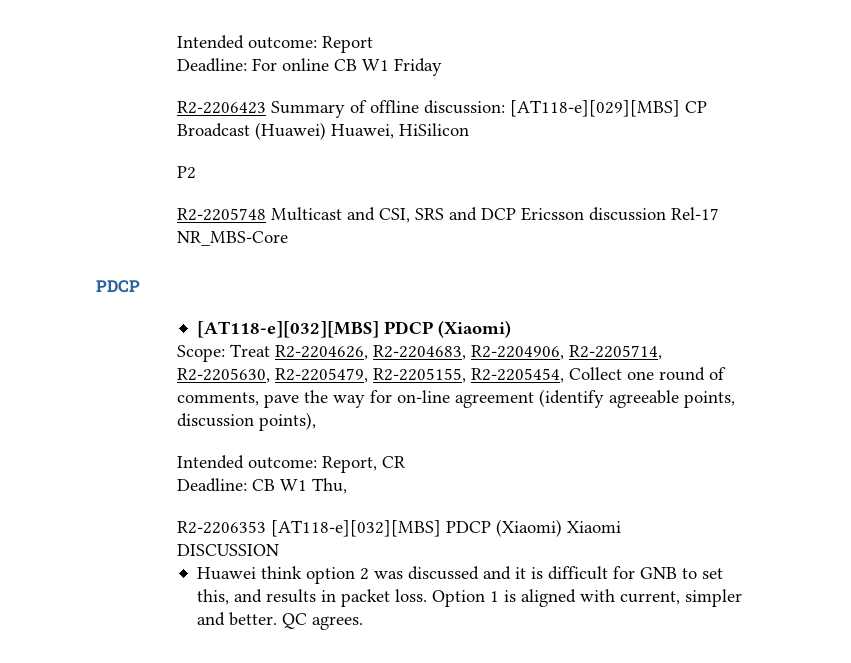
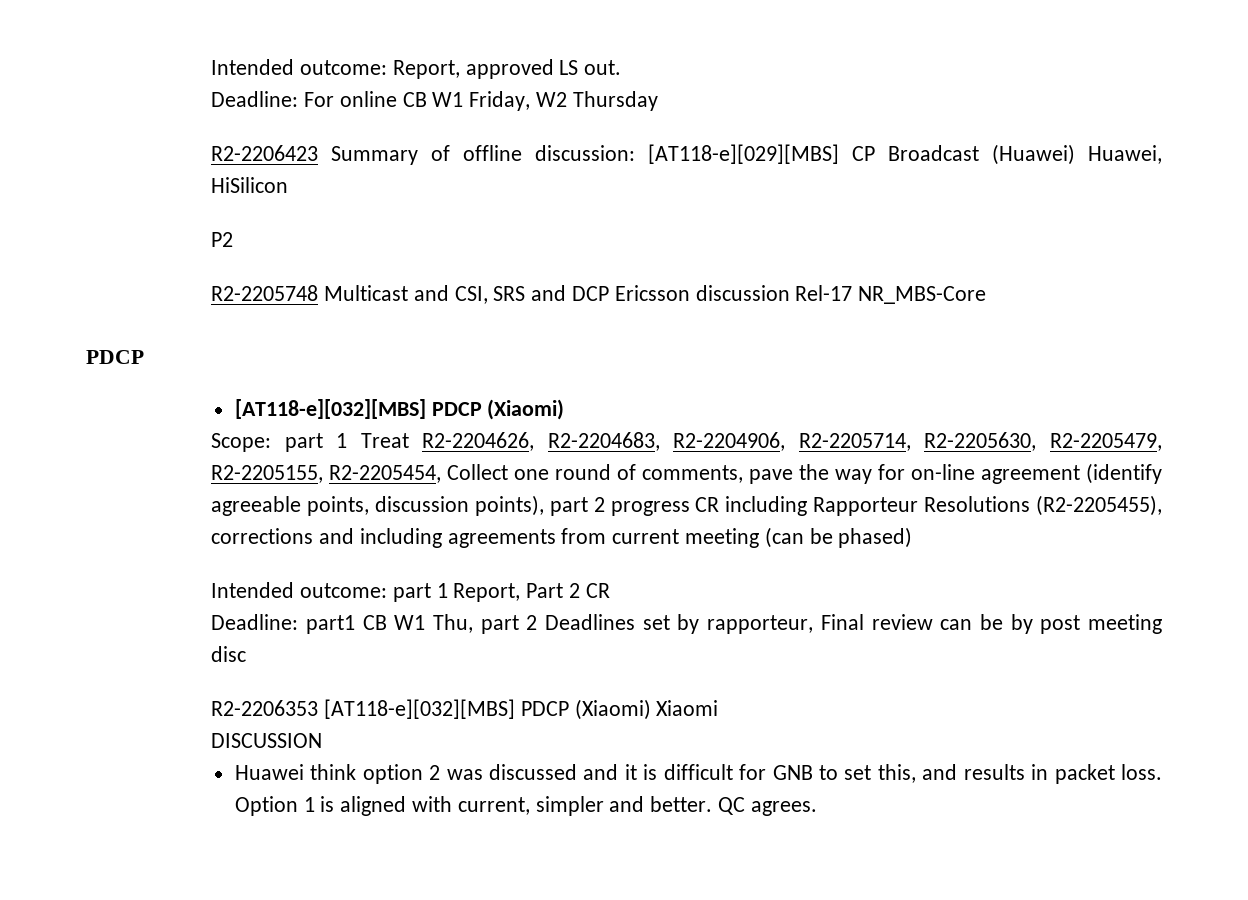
[176,35,373,53] Intended outcome: Report -> [211,59,622,79] Intended outcome: Report, approved LS out.
[393,58,442,76] Friday -> [469,91,658,111] Friday, W2 Thursday
(225, 353) none -> [284,433,348,452] part 1
[176,455,377,473] // Intended outcome: Report, -> [549,495,1162,516] [211,527,913,548] [211,582,580,602] part 2 progress CR including Rapporteur Resolutions (R2-2205455), corrections and including agreements from current meeting (can be phased) // Intended outcome: part 1 Report, Part 2
(247, 485) none -> [305,615,355,634] part1
(347, 486) none -> [480,614,1162,634] [211,646,247,662] part 2 Deadlines set by rapporteur, Final review can be by post meeting disc

